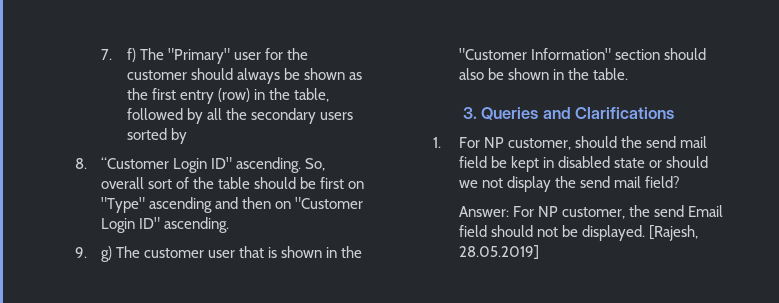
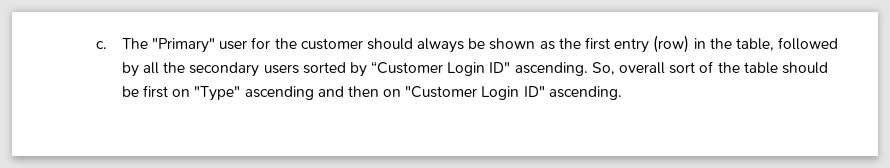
[100,48,136,62] 7. f) -> [96,41,108,49] c.
[74,158,87,169] // 8. -> (367, 69) none
[74,246,363,262] [458,48,707,60] [458,68,629,80] [462,107,675,120] [432,136,708,150] [458,156,709,172] [458,176,681,192] [458,205,724,219] [458,225,699,241] [458,245,539,259] // 9. g) The customer user that is shown in the "Customer Information" section should also be shown in the table. // 3. Queries and Clarifications // 1. For NP customer, should the send mail field be kept in disabled state or should we not display the send mail field? // Answer: For NP customer, the send Email field should not be displayed. [Rajesh, 28.05.2019] -> (622, 93) none

